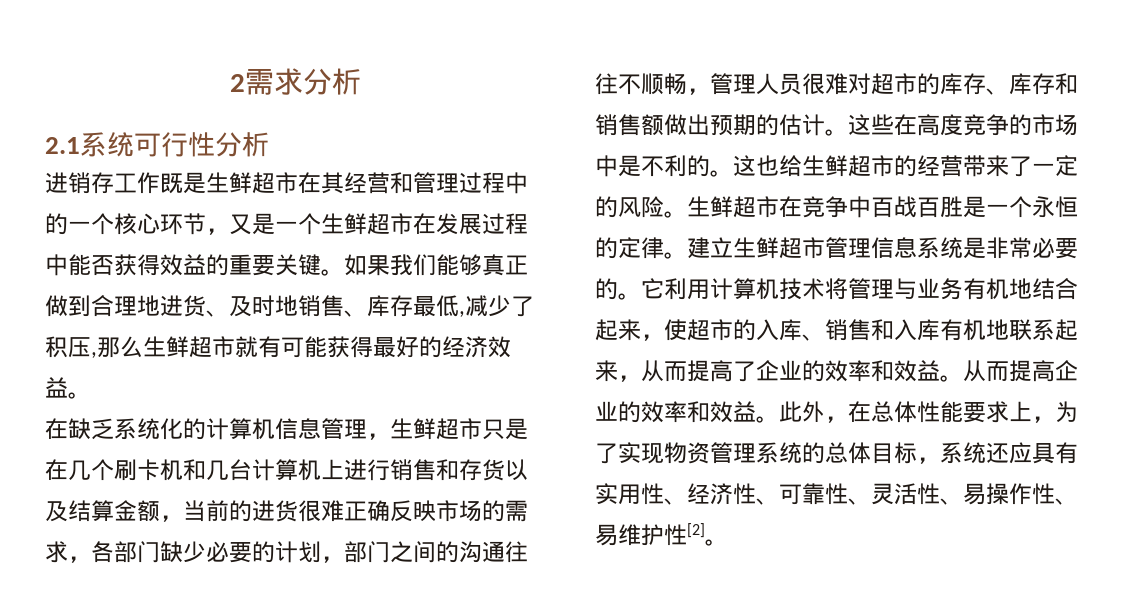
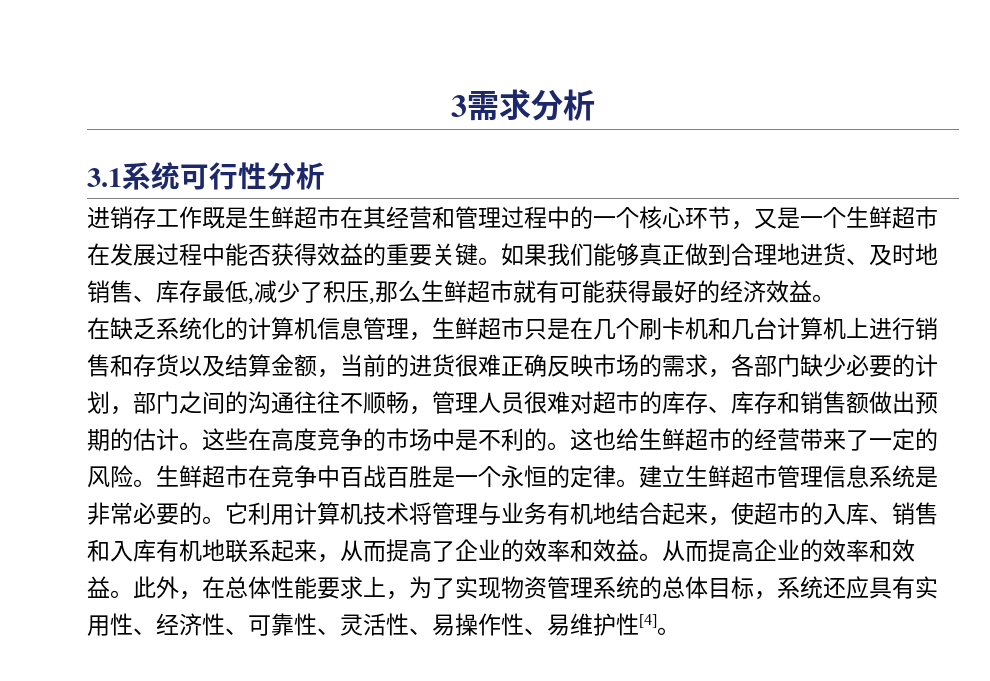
[230,74,245,92] 2 -> [451,95,467,117] 3
[45,137,80,154] 2.1 -> [87,168,122,187] 3.1
[687,523,705,538] [2] -> [639,614,657,628] [4]

